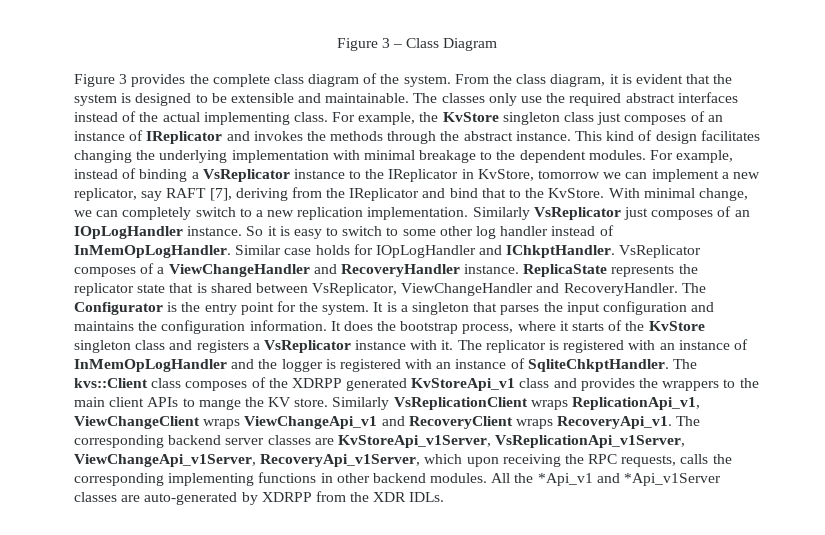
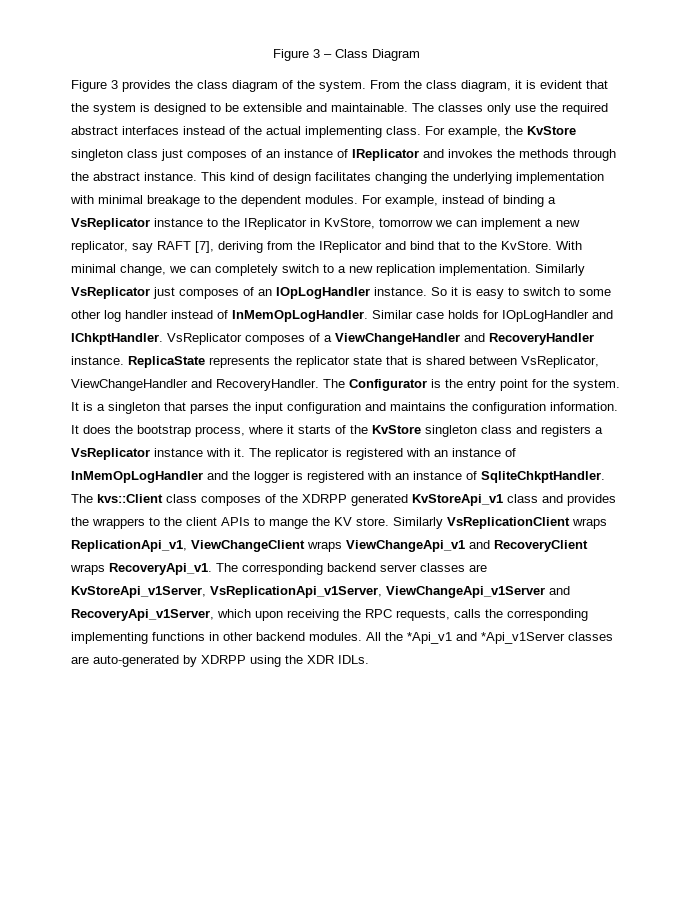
[212,74,270,87] complete -> (193, 84) none
[74,397,105,407] main -> (182, 521) none
[74,454,256,467] ViewChangeApi_v1Server, -> [386,586,570,598] ViewChangeApi_v1Server and
[315,491,346,502] from -> [250,655,281,667] using

